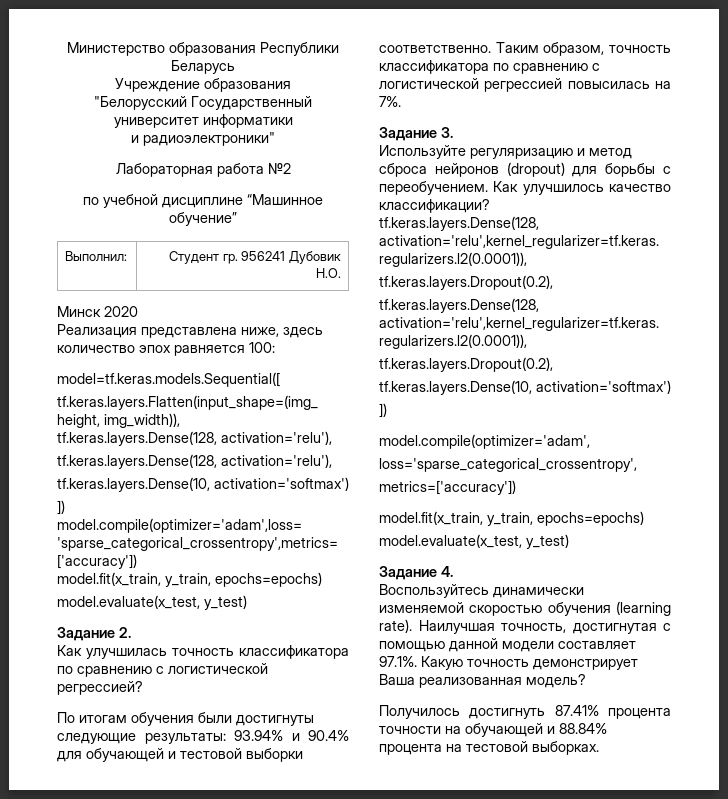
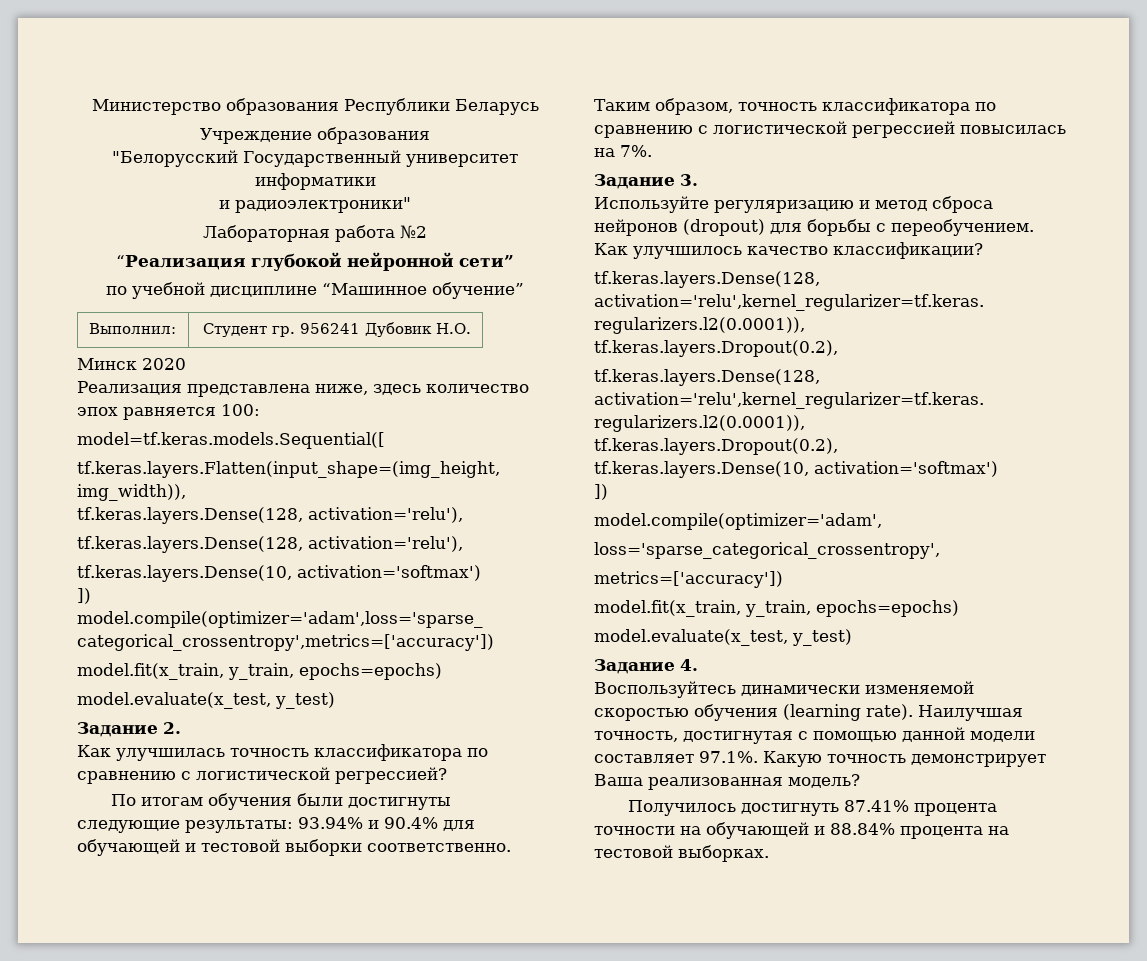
(291, 168) none -> [116,252,514,271] // “Реализация глубокой нейронной сети”

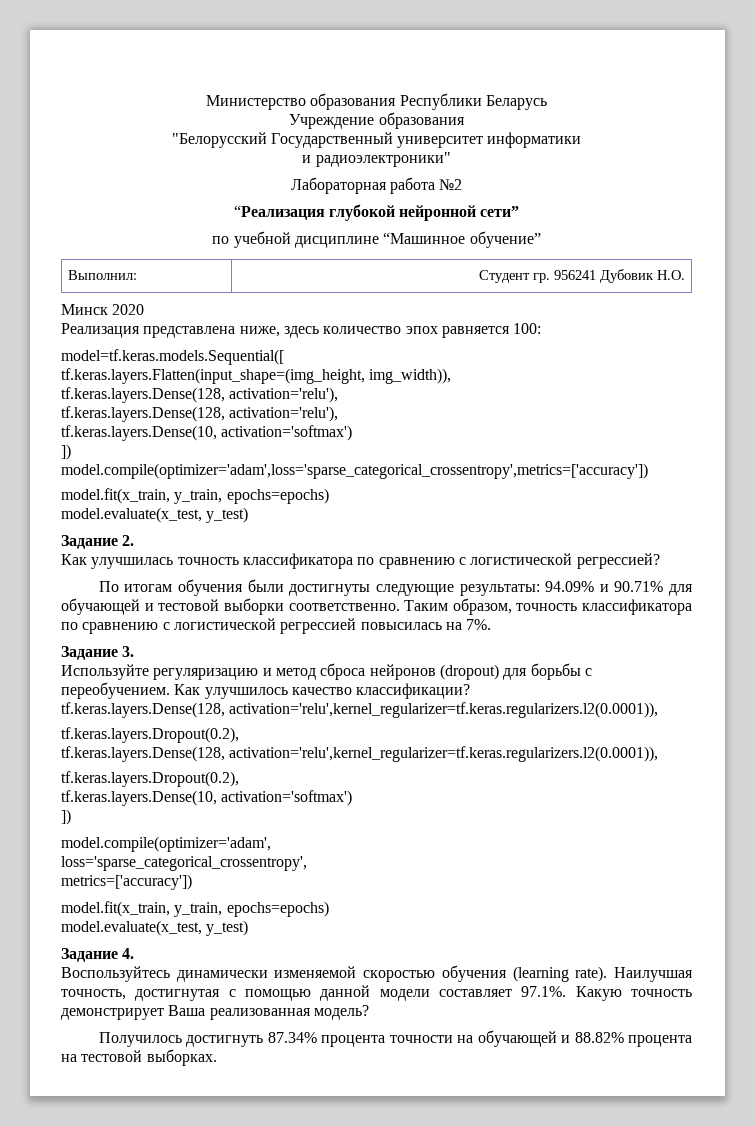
[298,817,438,829] 93.94% и 90.4% -> [545,581,664,592] 94.09% и 90.71%
[843,800,909,812] 87.41% -> [267,1032,317,1043] 87.34%
[830,823,895,835] 88.84% -> [574,1032,624,1043] 88.82%

